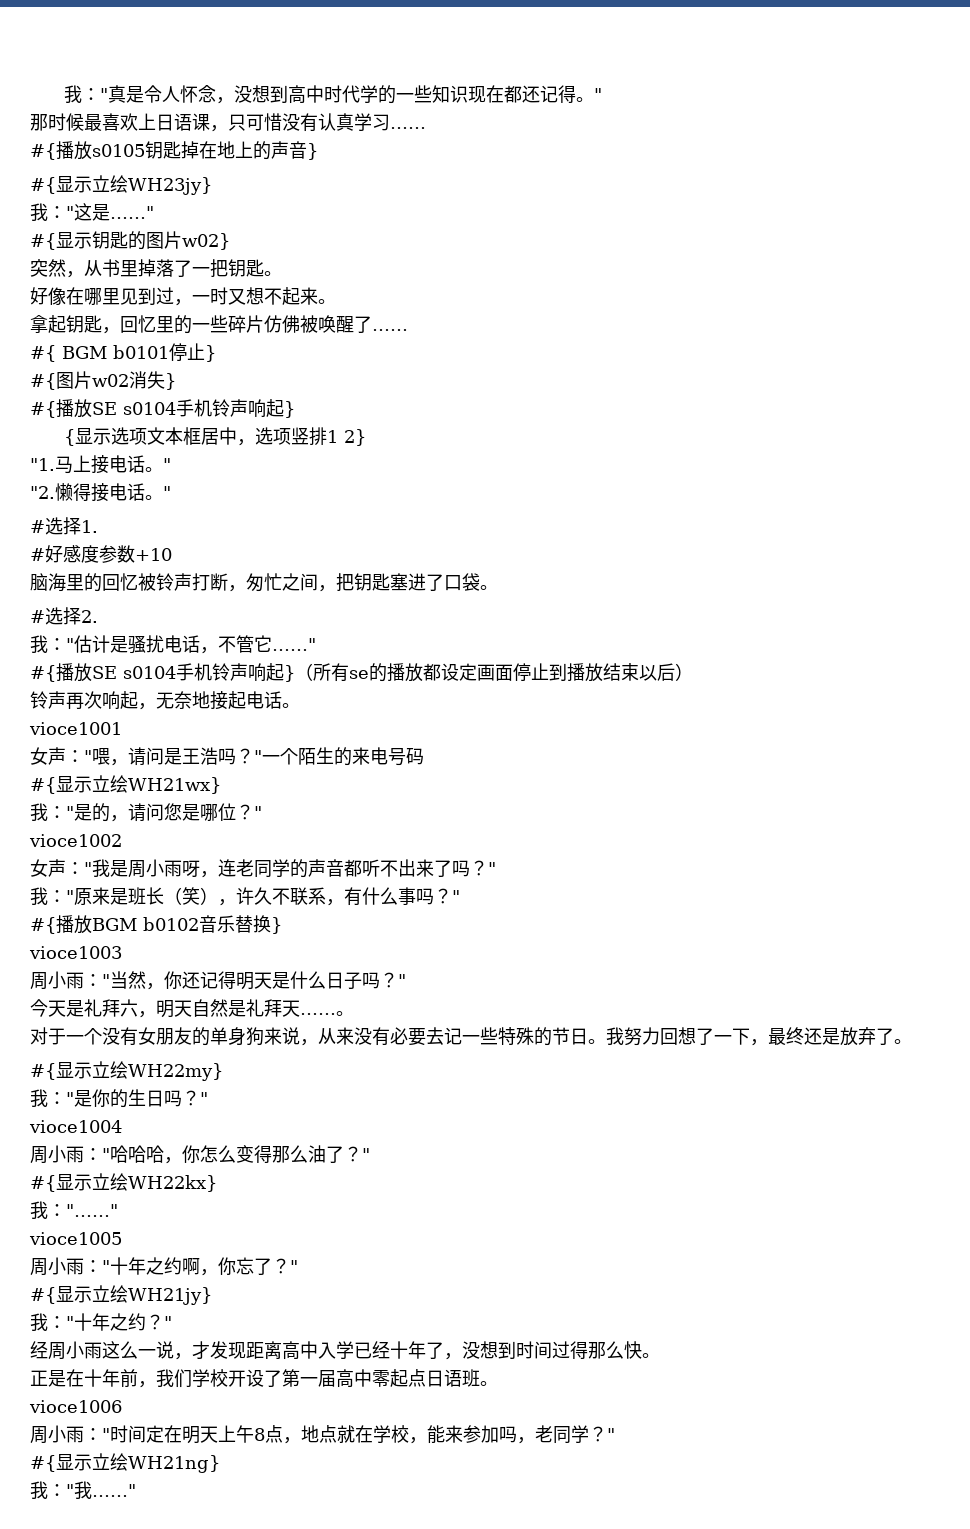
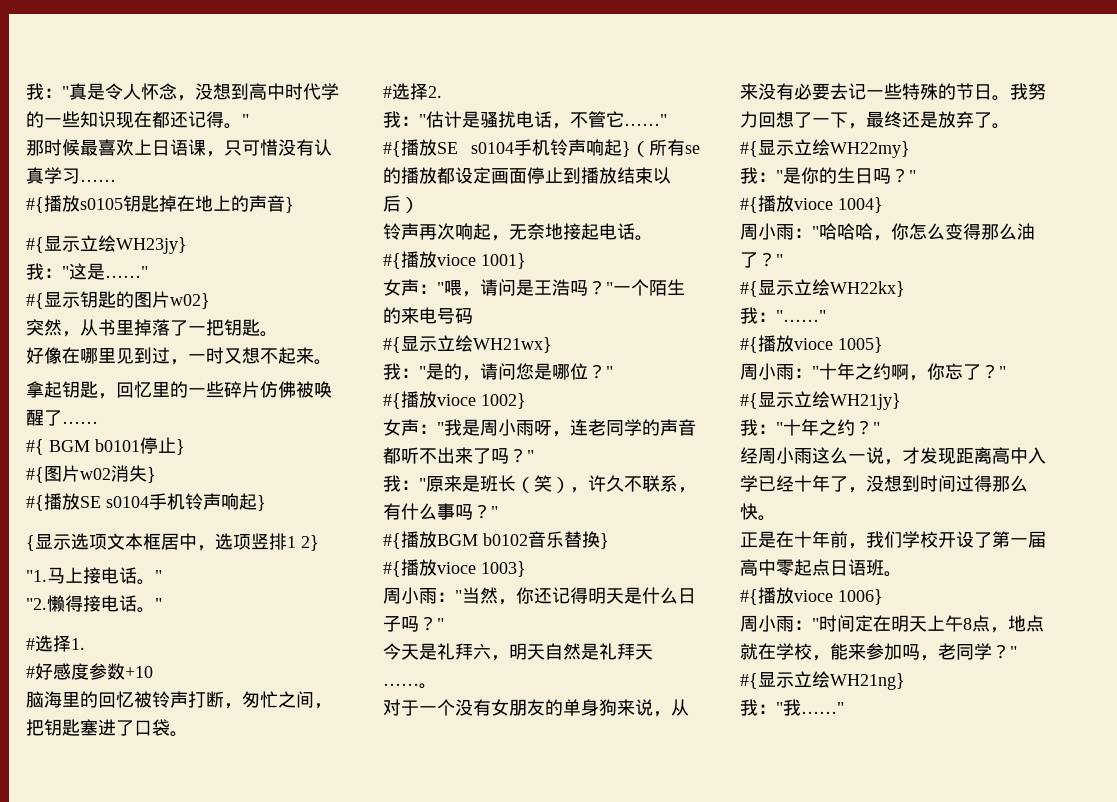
[29,722,122,735] vioce1001 -> [383,251,526,269] #{播放vioce 1001}
[29,834,122,847] vioce1002 -> [383,391,526,409] #{播放vioce 1002}
[29,946,122,959] vioce1003 -> [383,559,526,577] #{播放vioce 1003}
[29,1120,122,1133] vioce1004 -> [740,195,883,213] #{播放vioce 1004}
[29,1232,122,1245] vioce1005 -> [740,335,883,353] #{播放vioce 1005}
[29,1400,122,1413] vioce1006 -> [740,587,883,605] #{播放vioce 1006}

